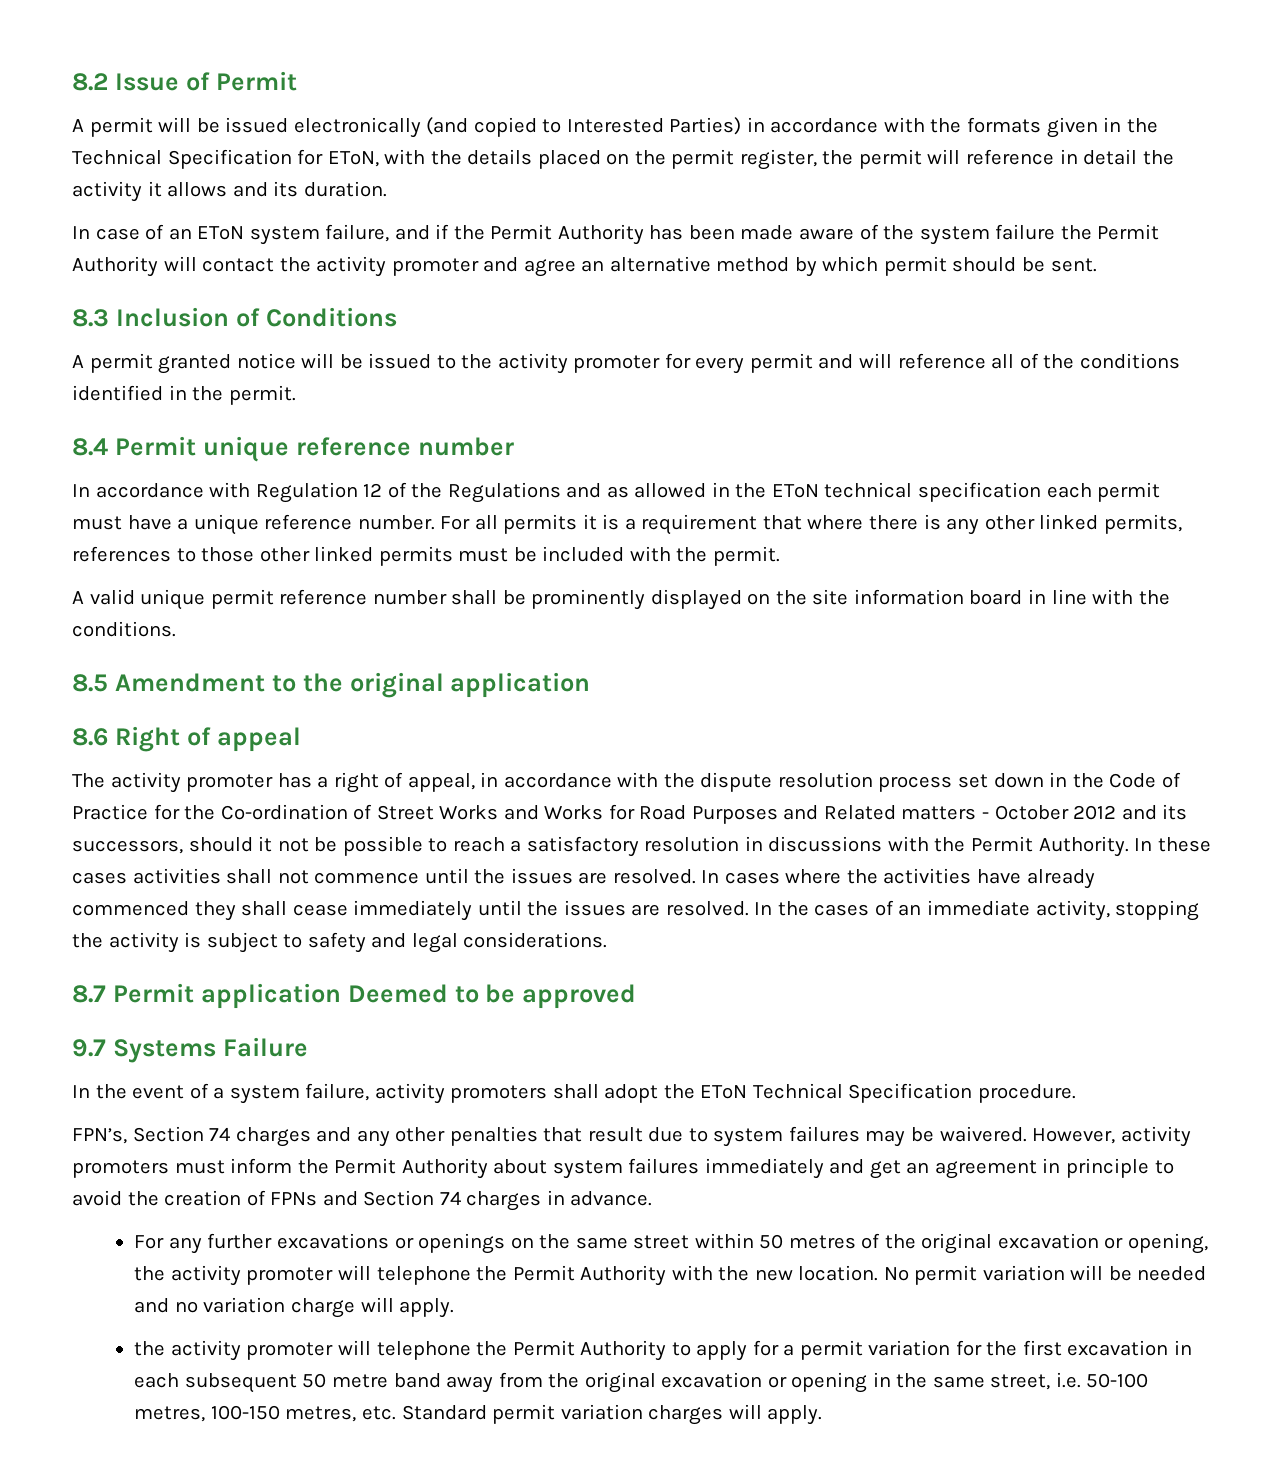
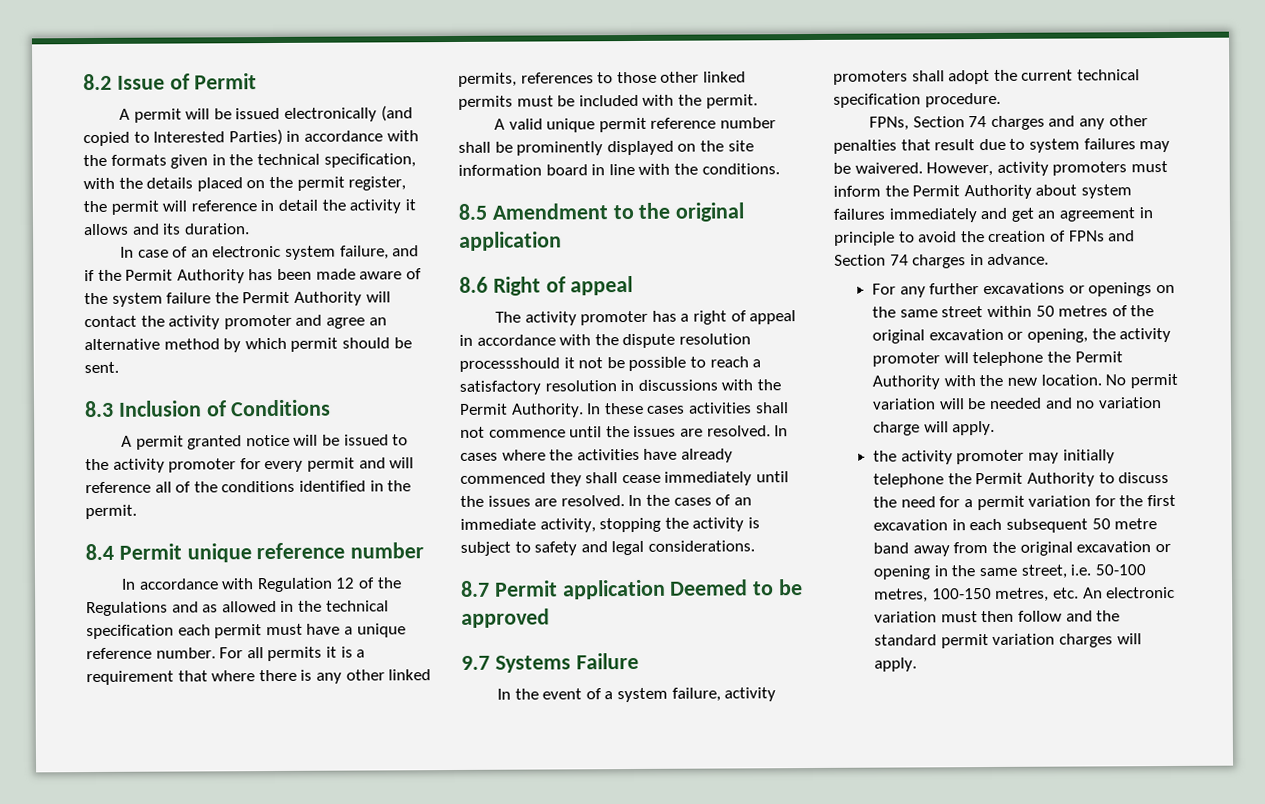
[72,149,379,169] Technical Specification for EToN, -> [256,153,416,168] technical specification,
[197,226,245,240] EToN -> [212,245,282,258] electronic
[771,484,819,498] EToN -> (322, 606) none
[407,773,475,792] appeal, -> [749,310,797,325] appeal
[878,772,1181,792] [72,804,1188,824] [72,837,253,854] process set down in the Code of Practice for the Co-ordination of Street Works and Works for Road Purposes and Related matters - October 2012 and its successors, should -> [459,357,560,372] processshould
[700,1083,973,1103] EToN Technical Specification -> [1021,69,1140,81] [833,93,921,108] current technical specification
[72,1128,127,1144] FPN’s, -> [869,116,910,131] FPNs,
[337,1340,371,1355] will -> [1027,449,1115,464] may initially
[696,1341,748,1361] apply -> [1118,472,1170,484] [873,496,936,508] discuss the need
[401,1405,487,1420] Standard -> [1082,586,1176,599] [874,610,1121,623] [874,634,938,646] An electronic variation must then follow and the standard

